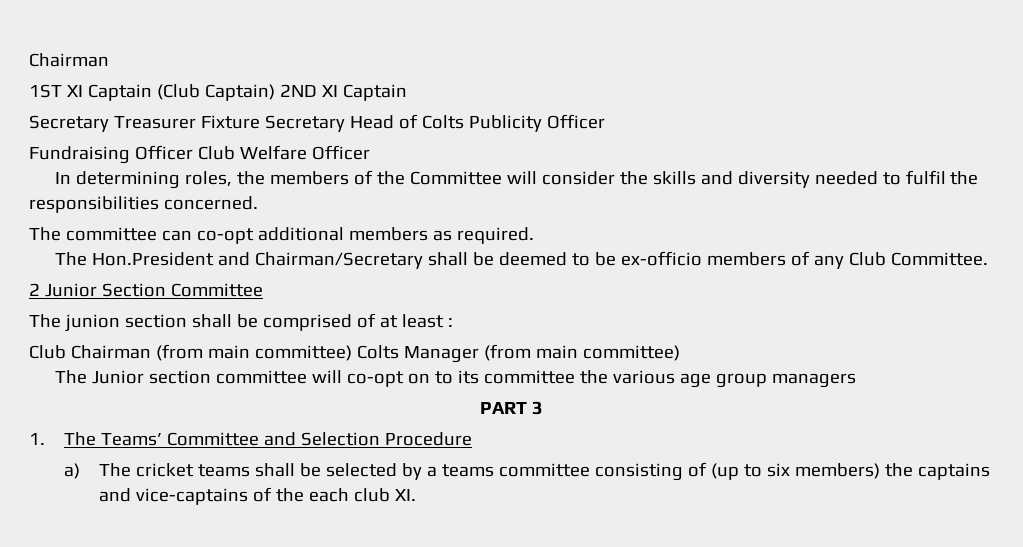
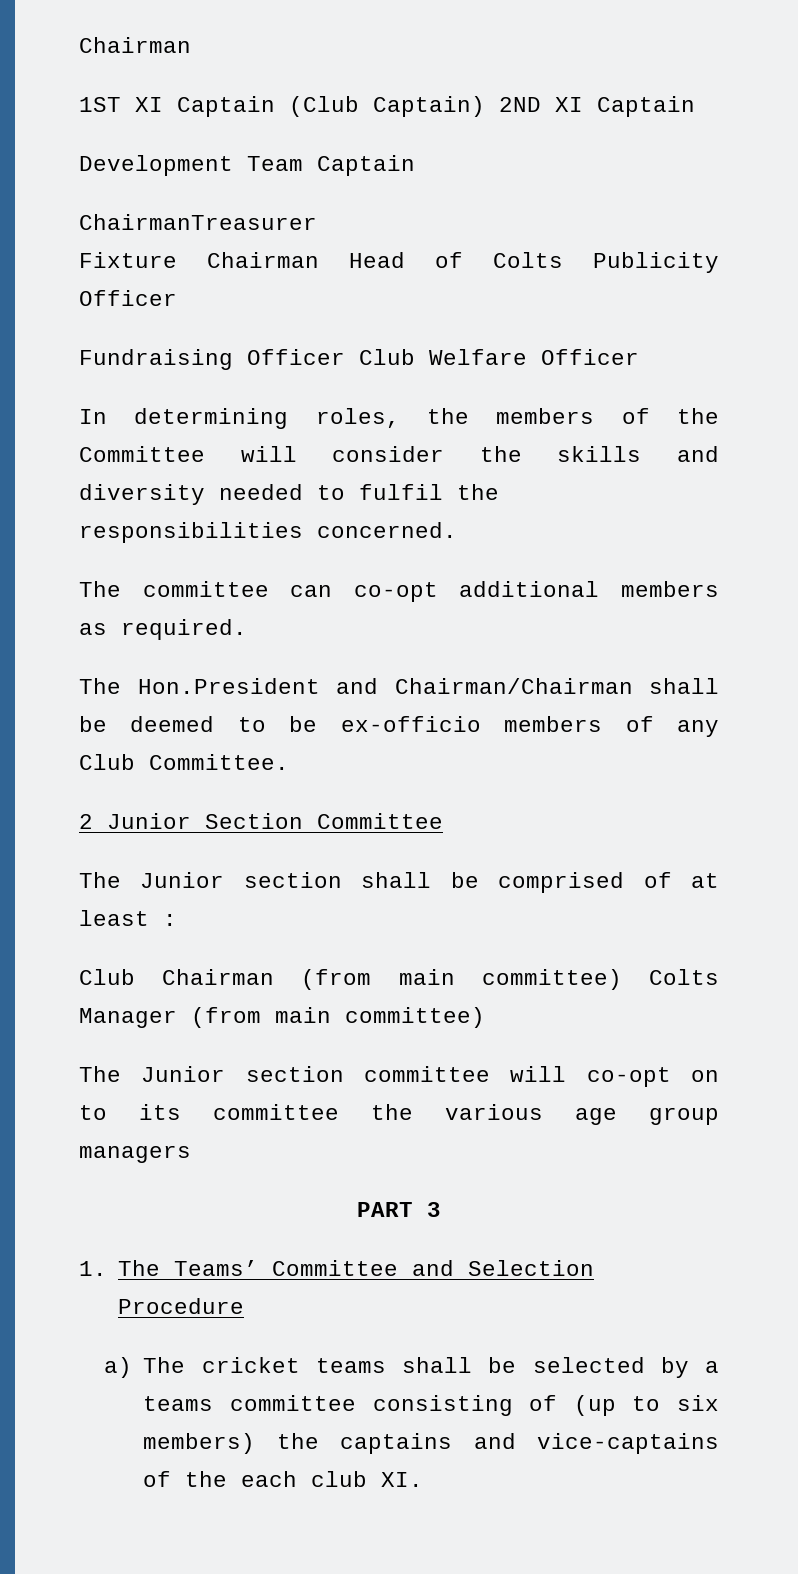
[29,115,345,132] Secretary Treasurer Fixture Secretary -> [79,155,415,176] [79,214,317,230] [79,252,319,268] Development Team Captain // ChairmanTreasurer // Fixture Chairman
[254,252,423,269] Chairman/Secretary -> [394,678,633,694] Chairman/Chairman
[64,314,120,332] junion -> [140,872,225,888] Junior

